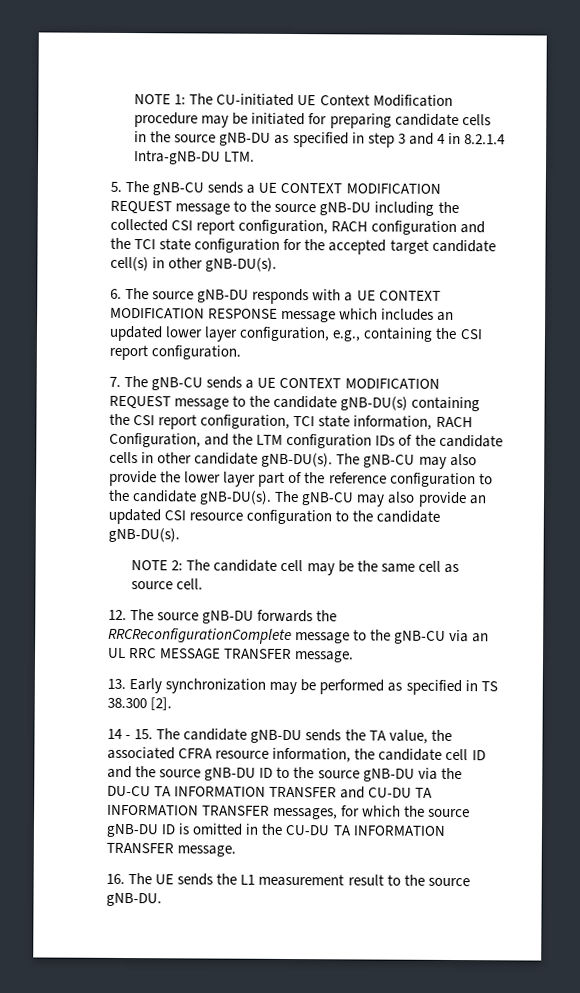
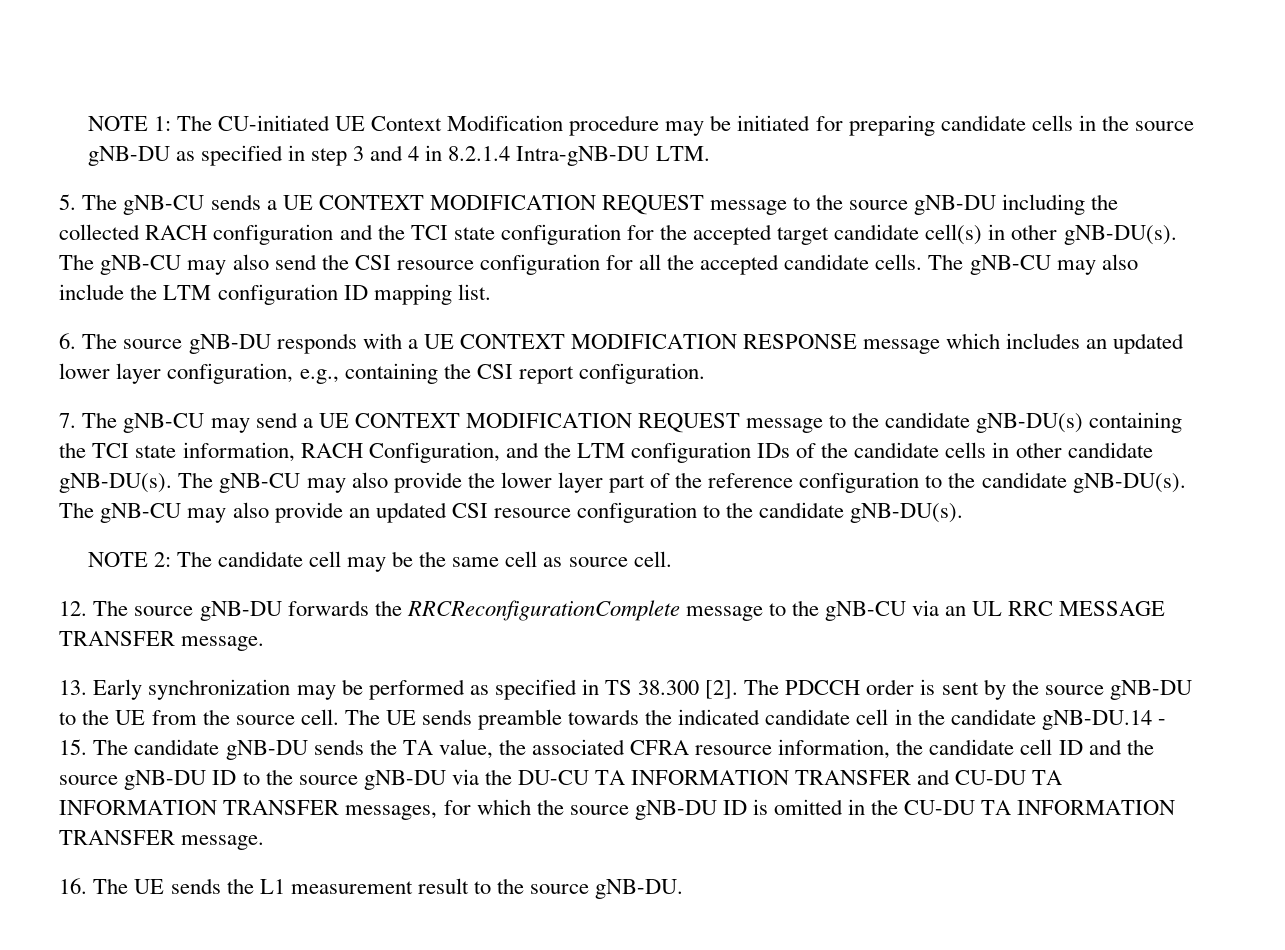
[171,219,329,235] CSI report configuration, -> (141, 232) none
(278, 264) none -> [59,254,1138,275] [59,284,491,305] The gNB-CU may also send the CSI resource configuration for all the accepted candidate cells. The gNB-CU may also include the LTM configuration ID mapping list.
[206,376,243,389] sends -> [210,412,298,433] may send
[133,414,291,430] CSI report configuration, -> (87, 450) none
[107,728,124,739] // 14 -> [744,679,1192,700] [59,709,1152,730] The PDCCH order is sent by the source gNB-DU to the UE from the source cell. The UE sends preamble towards the indicated candidate cell in the candidate gNB-DU.14

